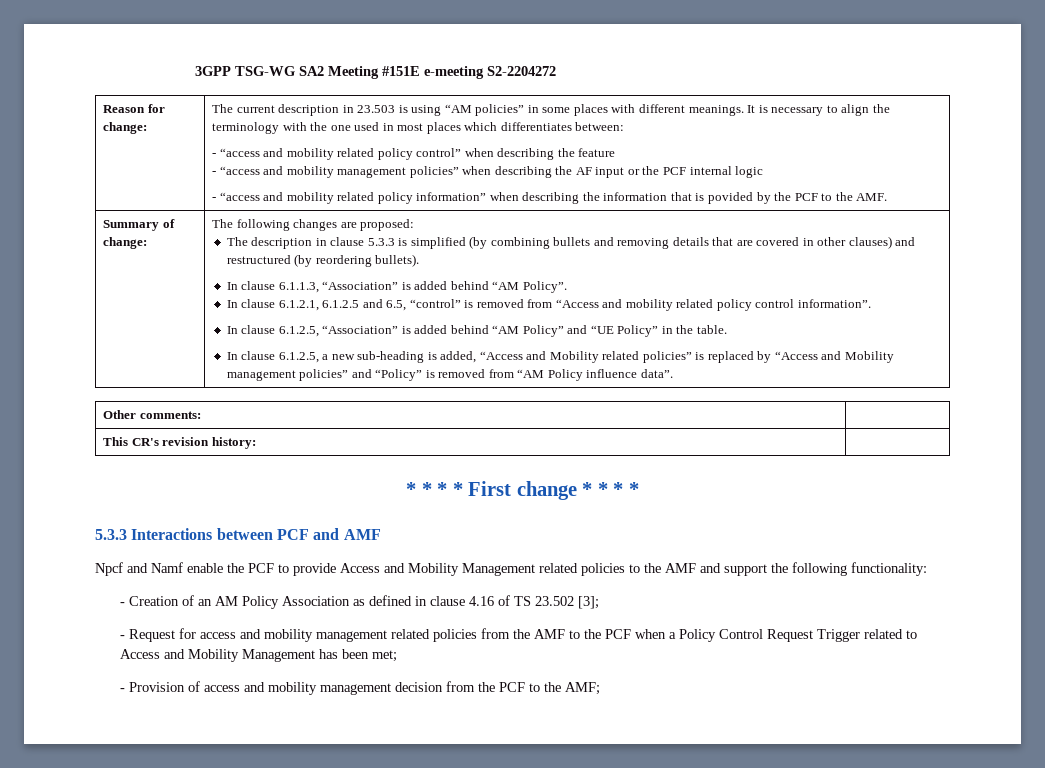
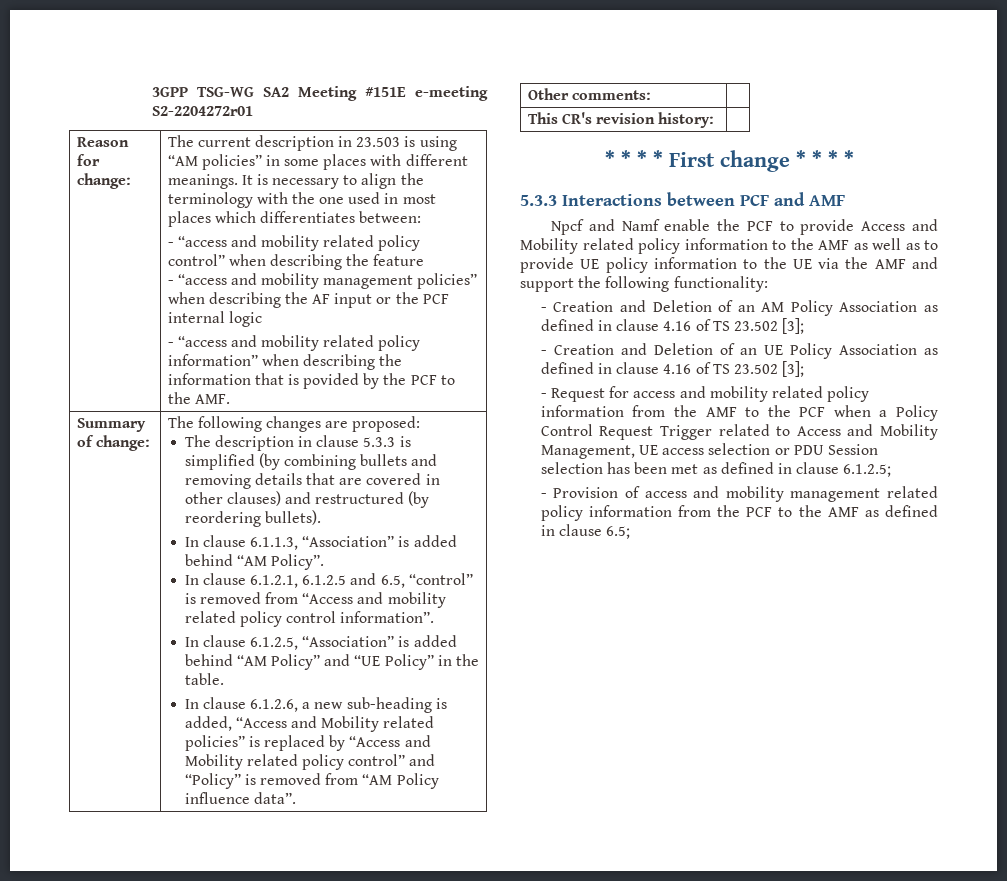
[486,66,556,76] S2-2204272 -> [152,106,254,116] S2-2204272r01
[278,352,319,363] 6.1.2.5, -> [249,699,298,712] 6.1.2.6,
[226,369,349,381] management policies” -> [246,754,406,770] related policy control”
[462,563,640,576] Management related policies to -> [582,238,938,254] [520,257,840,273] related policy information to the AMF as well as to provide UE policy information to the UE via
(179, 601) none -> [619,300,712,312] and Deletion
(599, 602) none -> [540,343,938,359] [540,361,805,377] // - Creation and Deletion of an UE Policy Association as defined in clause 4.16 of TS 23.502 [3];
[315,629,477,642] management related policies -> [771,386,870,402] [540,405,624,417] related policy information
[241,649,397,662] Management has been met; -> [540,443,878,459] [540,462,892,477] Management, UE access selection or PDU Session selection has been met as defined in clause 6.1.2.5;
[394,682,443,692] decision -> [887,486,938,498] [540,505,672,521] related policy information
[564,682,600,695] AMF; -> [827,505,938,517] [540,524,631,539] AMF as defined in clause 6.5;

